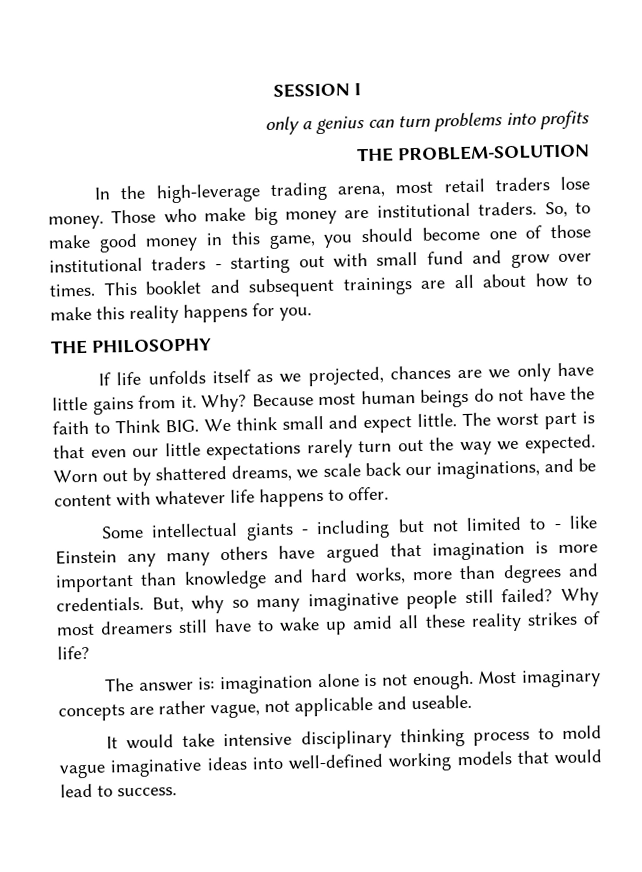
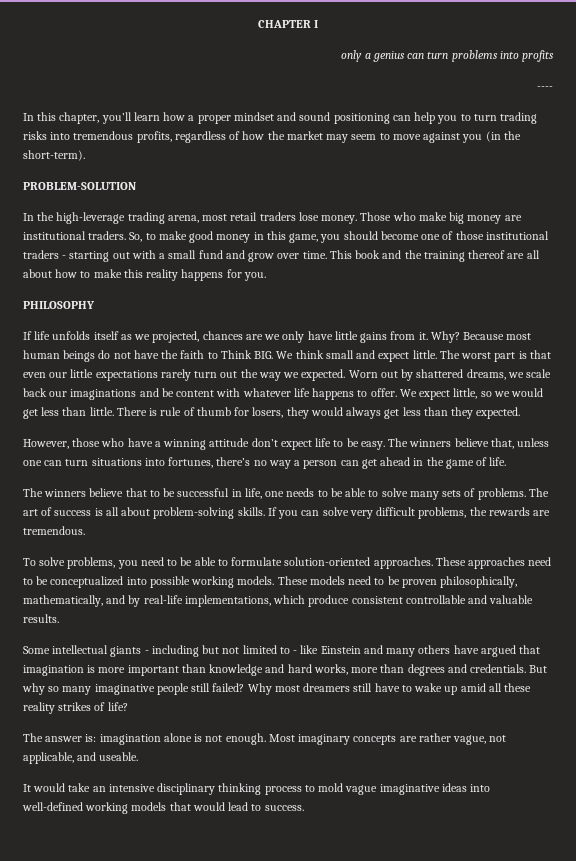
[272,82,350,98] SESSION -> [257,20,311,28] CHAPTER
[356,147,394,163] THE -> [537,86,553,90] [23,112,538,124] [23,131,521,143] [23,150,85,161] ---- // In this chapter, you’ll learn how a proper mindset and sound positioning can help you to turn trading risks into tremendous profits, regardless of how the market may seem to move against you (in the short-term). //
(368, 260) none -> [159,253,166,259] a
[49,277,413,298] times. This booklet and subsequent trainings -> [302,250,506,262] time. This book and the training thereof
[50,339,88,355] THE -> (266, 276) none
[435,460,540,480] imaginations, -> [70,389,137,400] imaginations
(389, 493) none -> [399,388,544,400] [23,407,521,419] [23,438,550,450] [23,457,507,469] [23,488,549,500] [23,507,551,519] [23,526,85,535] [23,557,552,569] [23,576,518,588] [23,595,534,607] [23,614,59,623] We expect little, so we would get less than little. There is rule of thumb for losers, they would always get less than they expected. // However, those who have a winning attitude don’t expect life to be easy. The winners believe that, unless one can turn situations into fortunes, there’s no way a person can get ahead in the game of life. // The winners believe that to be successful in life, one needs to be able to solve many sets of problems. The art of success is all about problem-solving skills. If you can solve very difficult problems, the rewards are tremendous. // To solve problems, you need to be able to formulate solution-oriented approaches. These approaches need to be conceptualized into possible working models. These models need to be proven philosophically, mathematically, and by real-life implementations, which produce consistent controllable and valuable results.
[127,553,157,568] any -> [363,645,383,654] and
[151,596,184,613] But, -> [529,665,548,673] But
[294,696,373,717] applicable -> [23,752,74,764] applicable,
(216, 740) none -> [92,786,106,792] an

